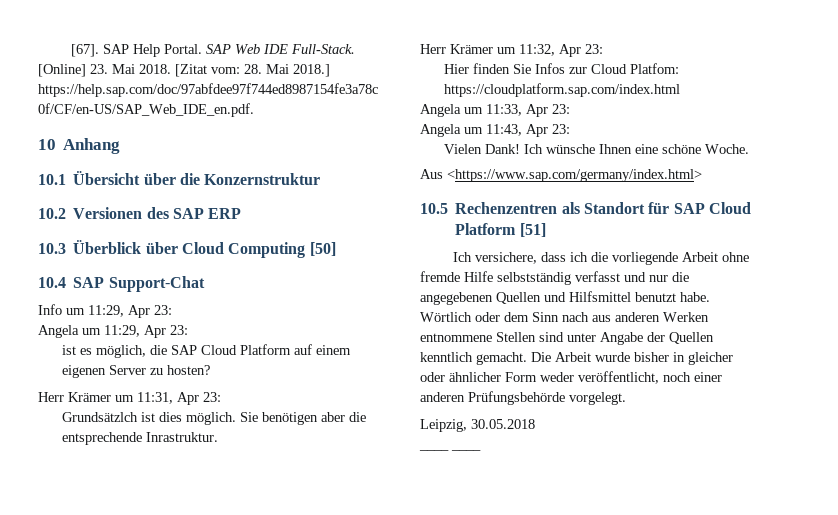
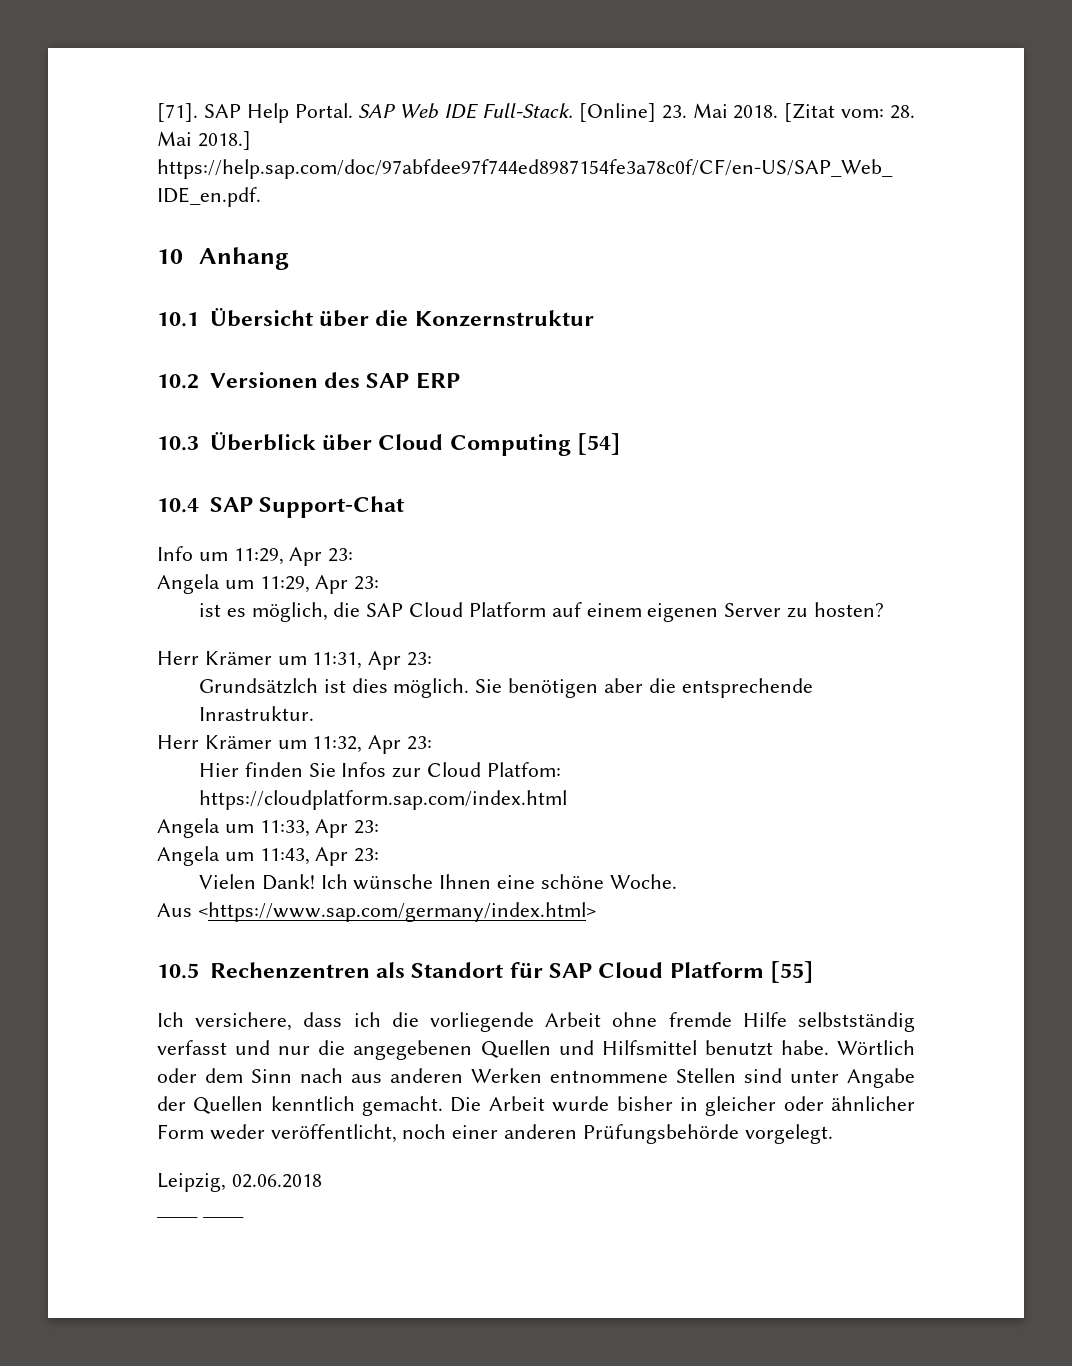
[71,44,100,57] [67]. -> [157,103,198,122] [71].
[309,242,336,256] [50] -> [577,433,622,455] [54]
[519,223,546,237] [51] -> [770,961,815,983] [55]
[471,419,535,429] 30.05.2018 -> [231,1174,322,1188] 02.06.2018

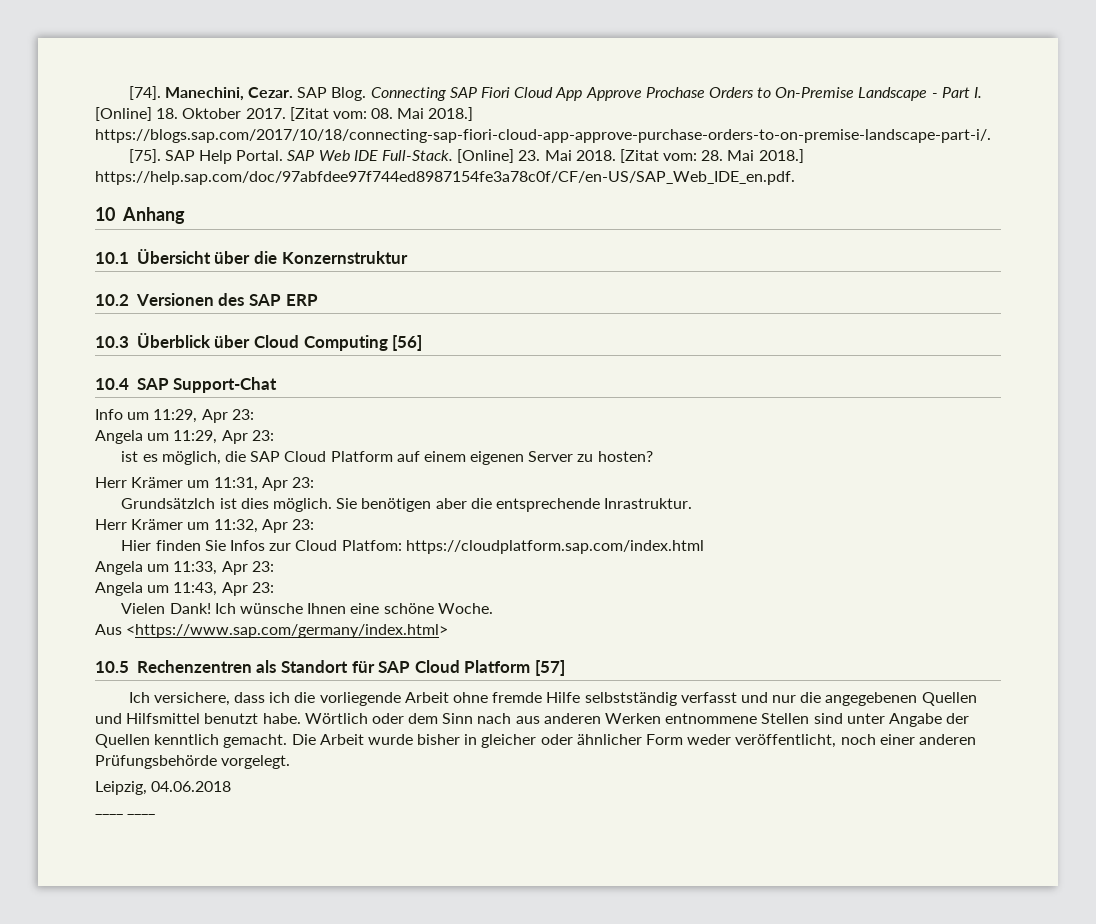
[157,103,198,122] [71]. -> [128,86,982,101] [95,107,474,121] [95,129,991,143] [128,149,161,163] [74]. Manechini, Cezar. SAP Blog. Connecting SAP Fiori Cloud App Approve Prochase Orders to On-Premise Landscape - Part I. [Online] 18. Oktober 2017. [Zitat vom: 08. Mai 2018.] https://blogs.sap.com/2017/10/18/connecting-sap-fiori-cloud-app-approve-purchase-orders-to-on-premise-landscape-part-i/. // [75].
[577,433,622,455] [54] -> [392,335,423,351] [56]
[770,961,815,983] [55] -> [534,660,565,676] [57]
[231,1174,322,1188] 02.06.2018 -> [151,781,232,792] 04.06.2018

